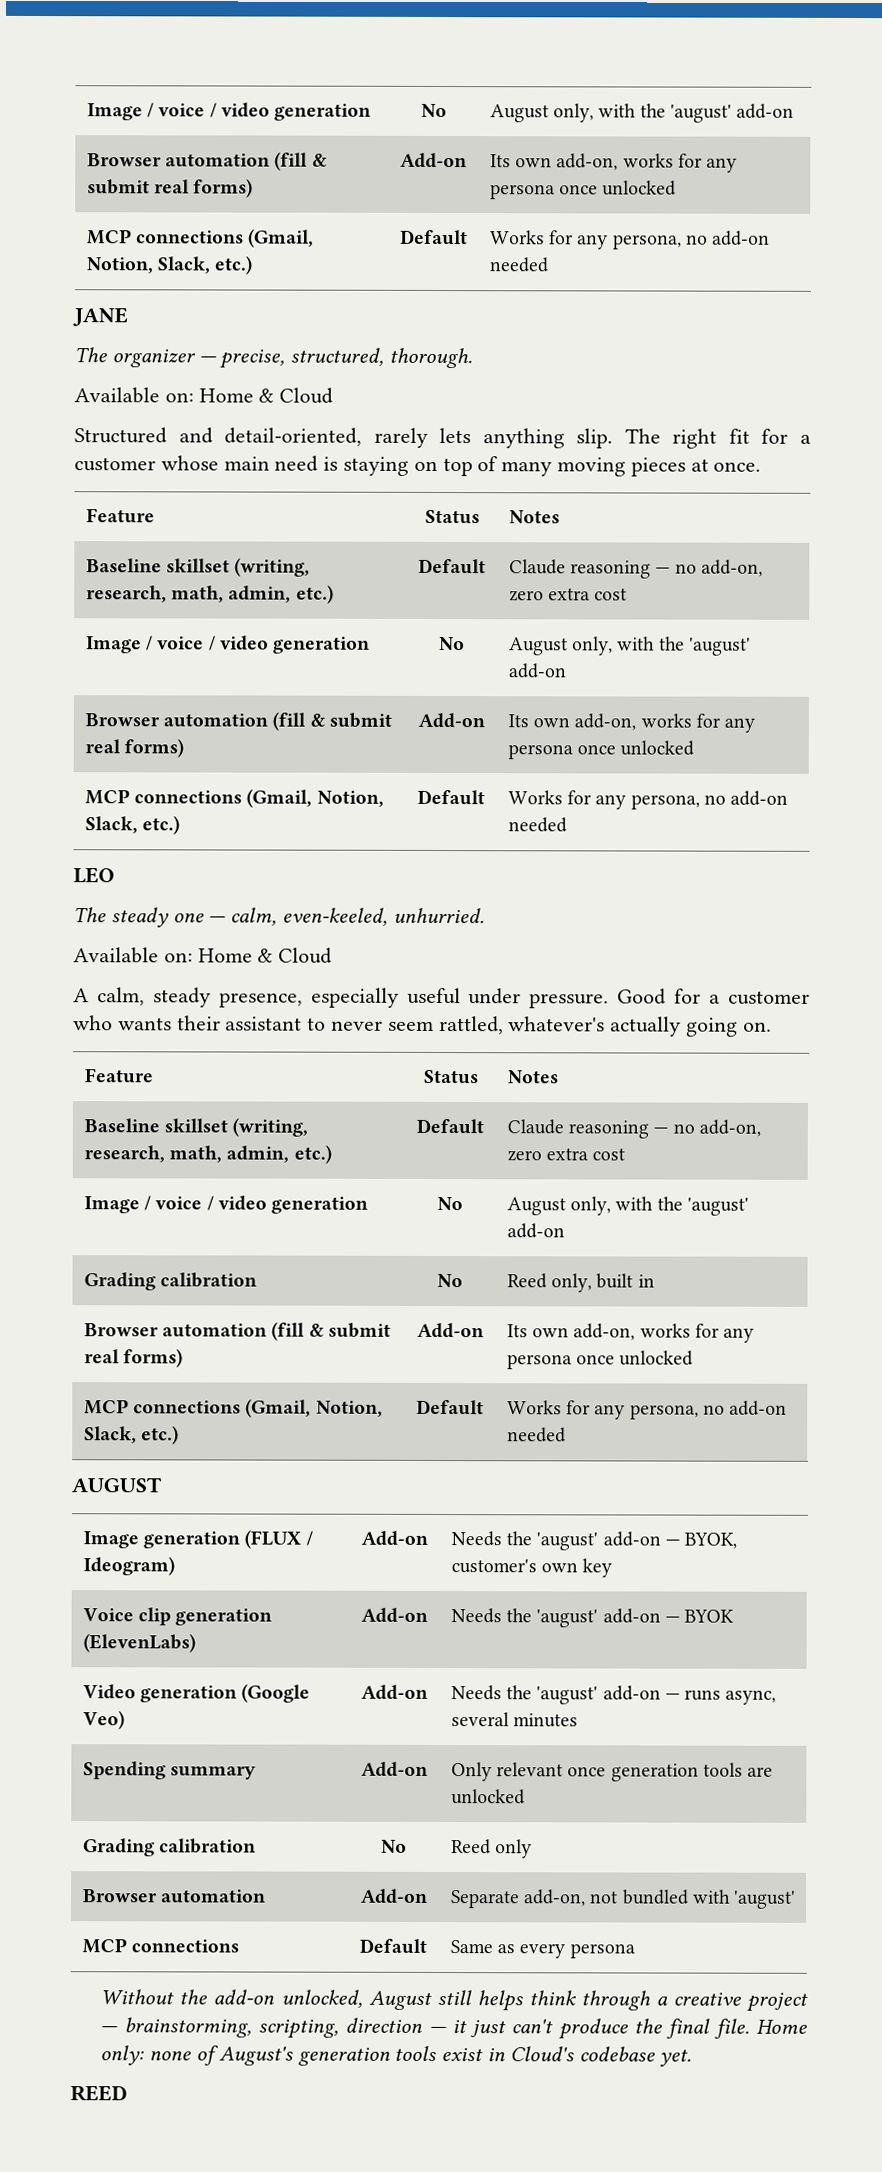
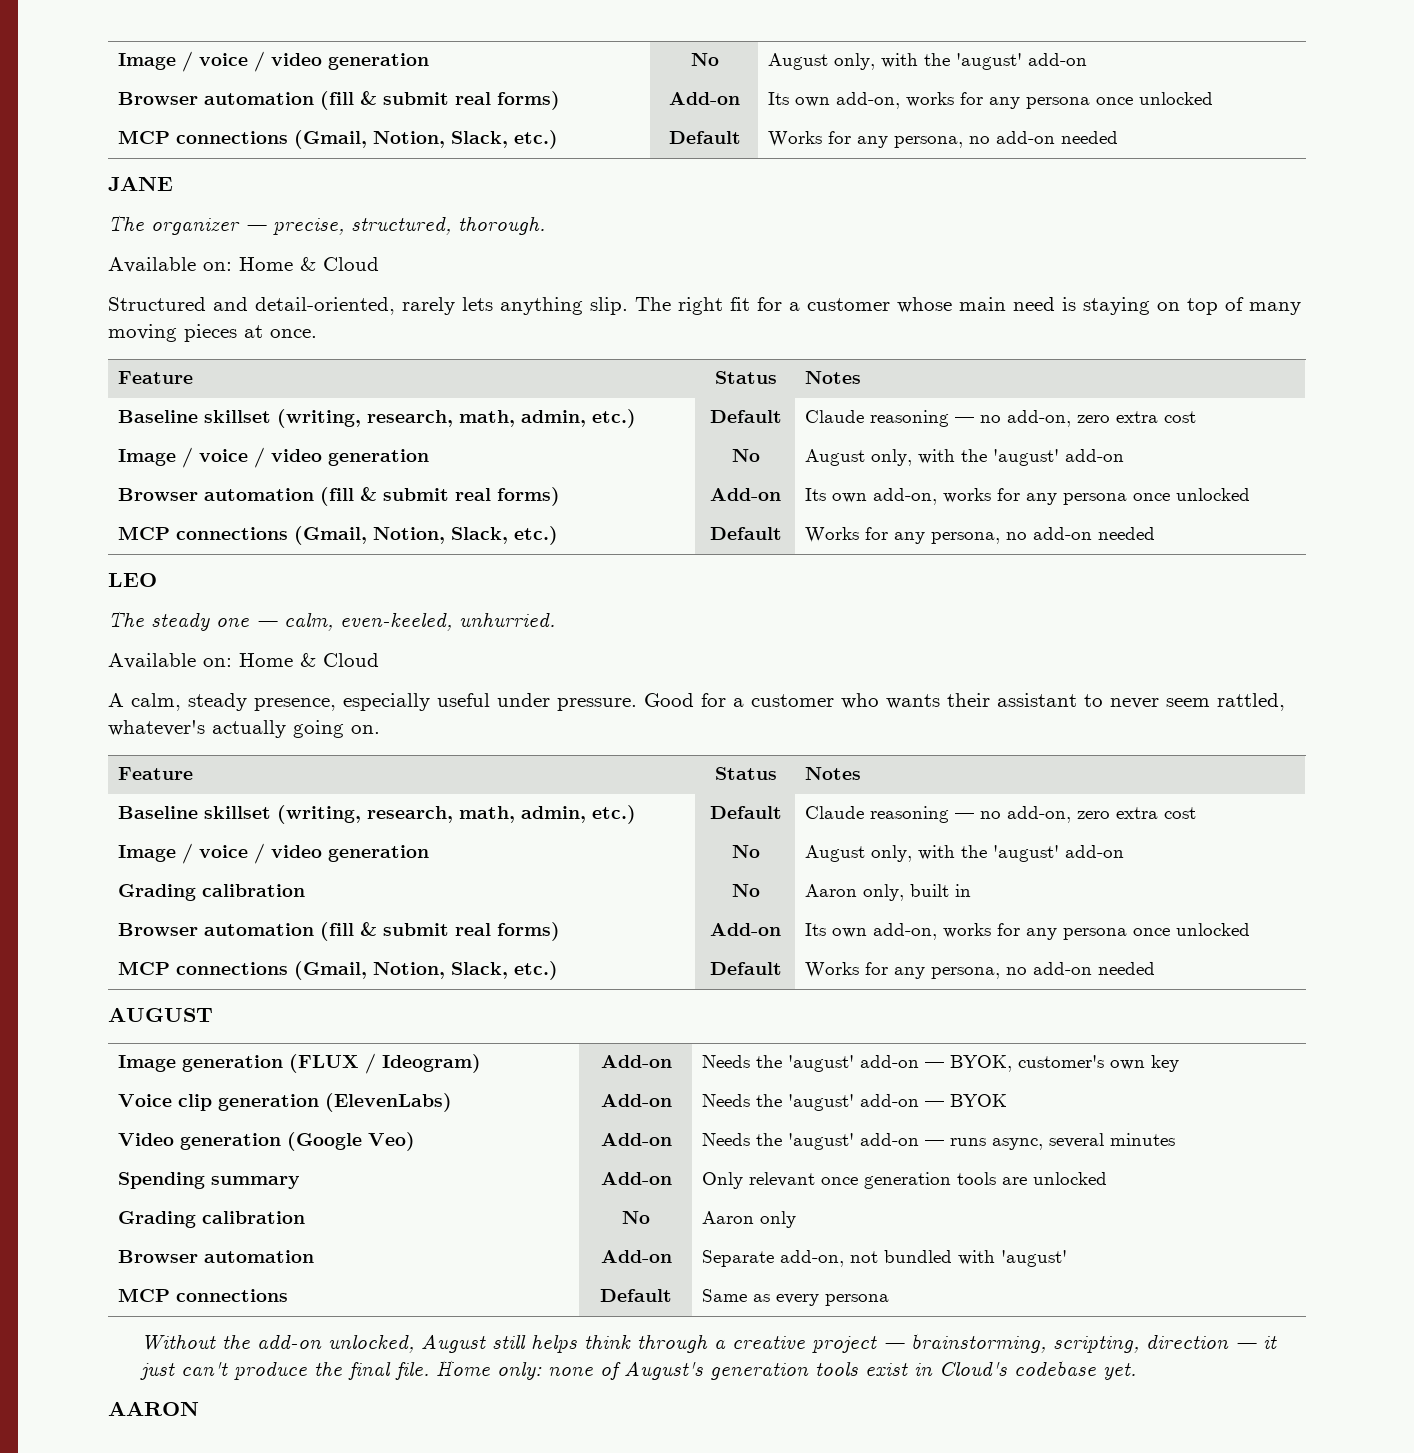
[506,1273,547,1289] Reed -> [804,884,857,897] Aaron
[450,1839,491,1855] Reed -> [701,1211,754,1224] Aaron
[70,2085,128,2102] REED -> [108,1401,199,1416] AARON

